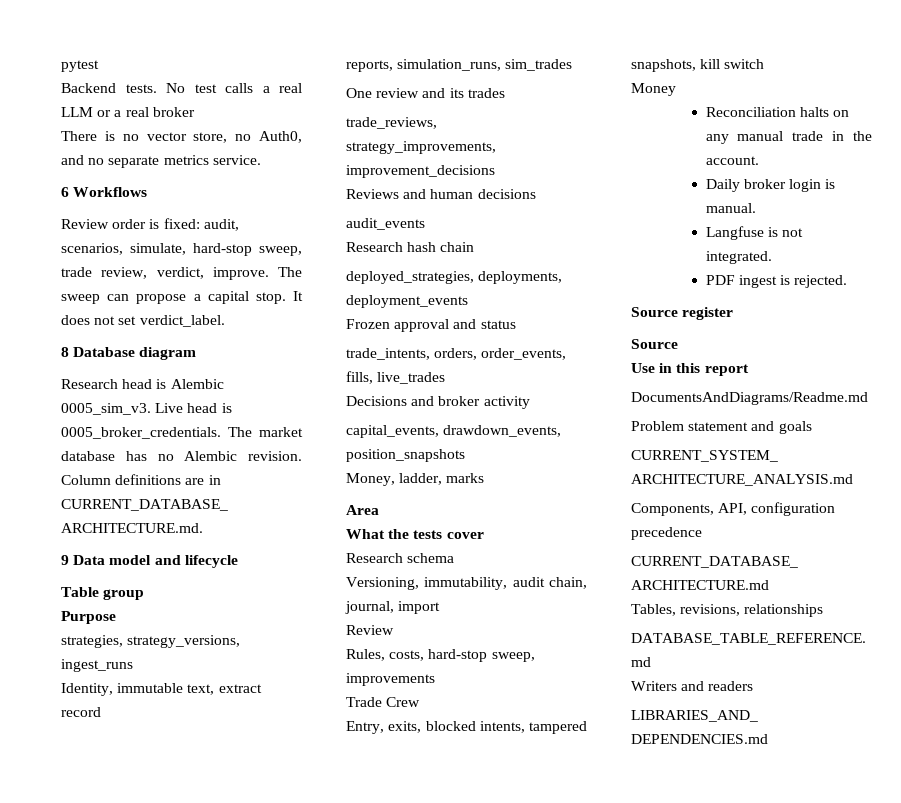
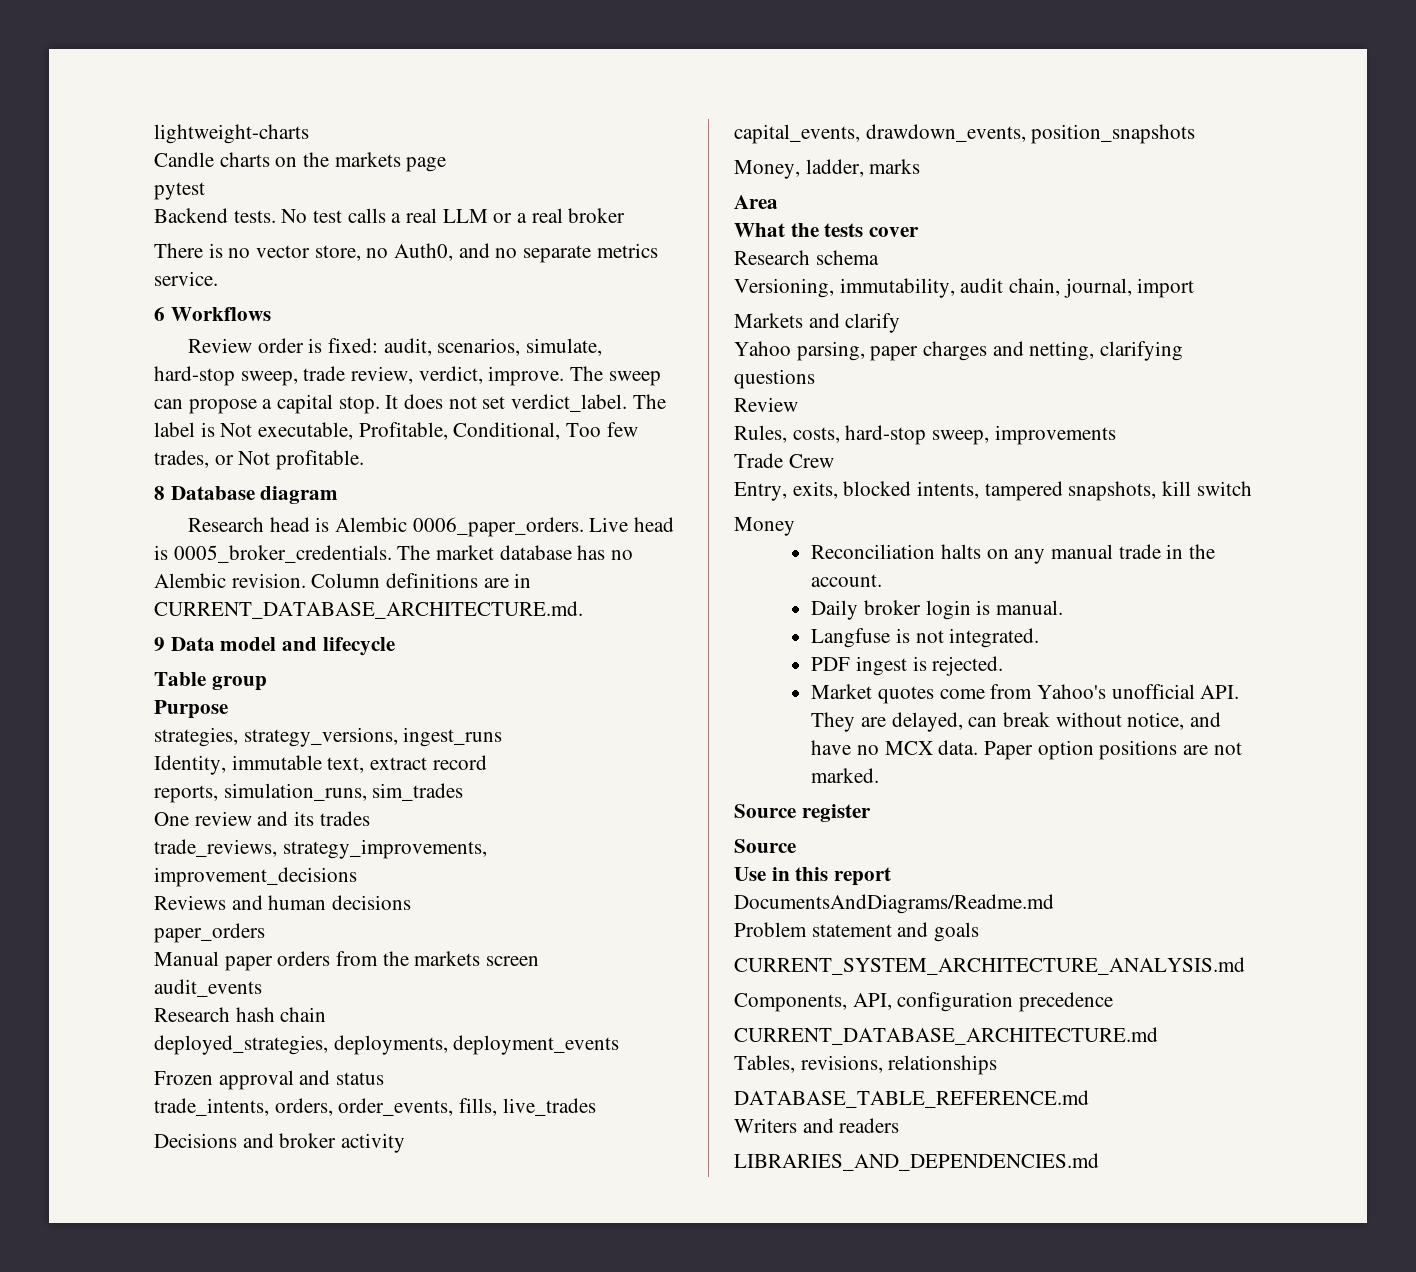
(61, 66) none -> [154,124,309,144] [154,152,447,172] lightweight-charts // Candle charts on the markets page //
(225, 321) none -> [632,394,666,409] [154,422,638,440] [154,450,365,470] The label is Not executable, Profitable, Conditional, Too few trades, or Not profitable.
[61,403,151,415] 0005_sim_v3. -> [412,517,584,537] 0006_paper_orders.
(536, 194) none -> [154,923,265,943] [154,951,540,971] // paper_orders // Manual paper orders from the markets screen
(441, 607) none -> [734,313,901,333] [734,341,1184,361] [734,369,815,389] // Markets and clarify // Yahoo parsing, paper charges and netting, clarifying questions
(848, 281) none -> [811,684,1240,704] [811,712,1222,732] [811,740,1242,760] [811,768,880,783] // Market quotes come from Yahoo's unofficial API. They are delayed, can break without notice, and have no MCX data. Paper option positions are not marked.

